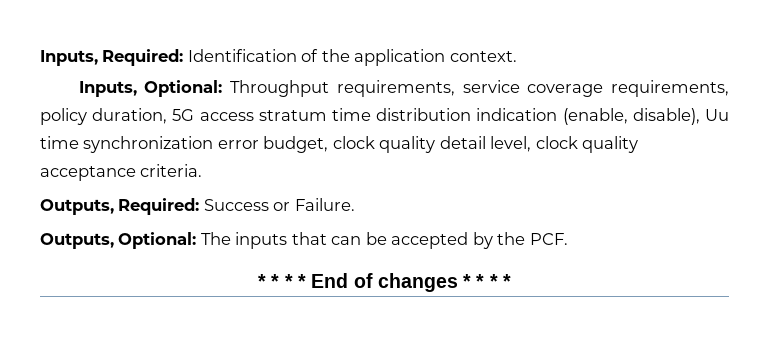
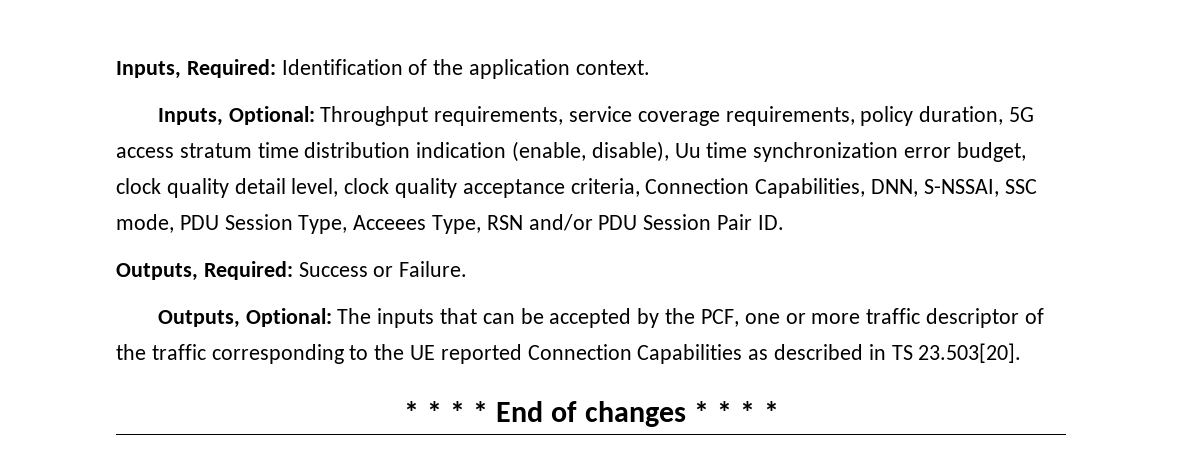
[140,164,203,177] criteria. -> [570,178,1037,198] [116,214,784,234] criteria, Connection Capabilities, DNN, S-NSSAI, SSC mode, PDU Session Type, Acceees Type, RSN and/or PDU Session Pair ID.
[529,233,568,245] PCF. -> [700,308,1044,328] [116,343,1022,364] PCF, one or more traffic descriptor of the traffic corresponding to the UE reported Connection Capabilities as described in TS 23.503[20].

